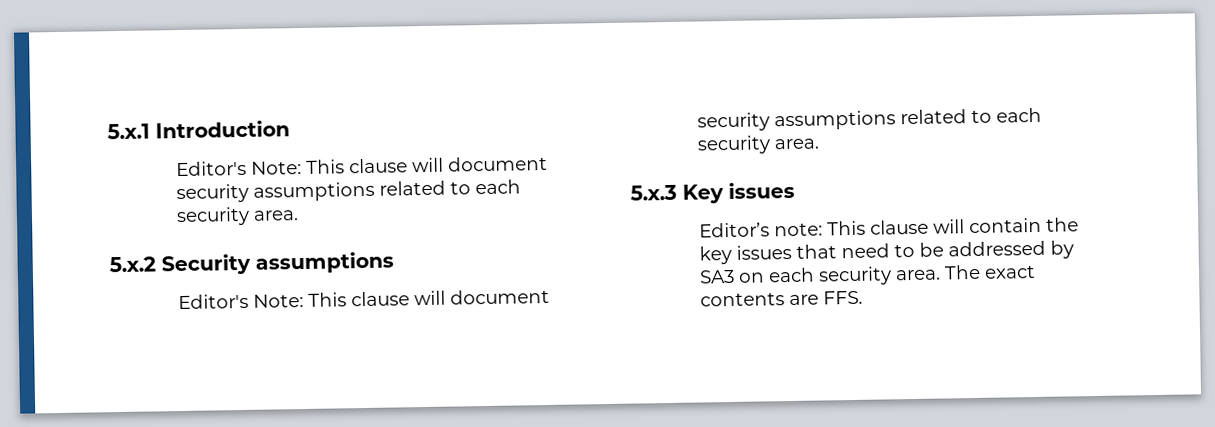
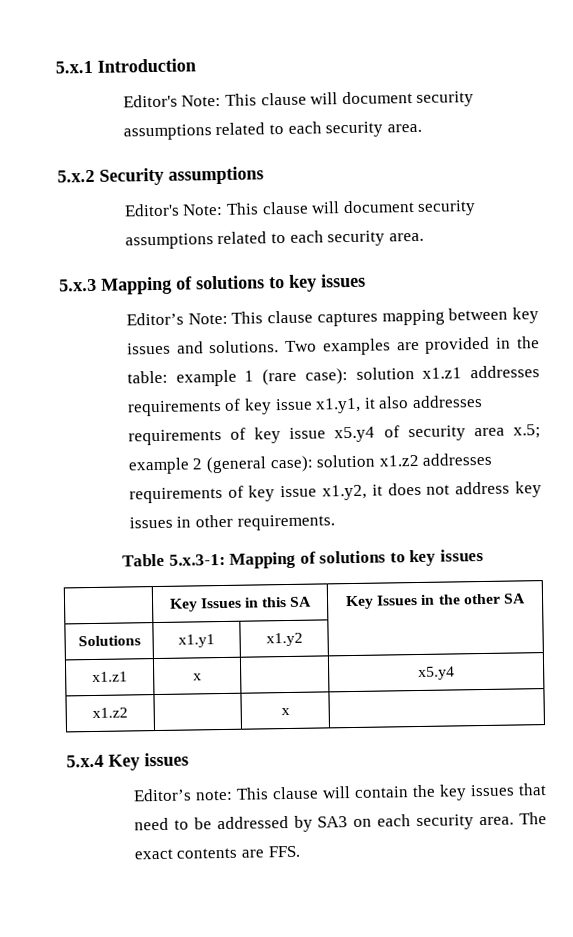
(677, 192) none -> [101,273,366,295] [125,307,539,327] [126,336,540,356] [126,365,540,387] [126,394,484,417] [127,424,541,446] [127,452,493,475] [128,481,542,504] [128,514,335,531] [121,548,485,569] [168,596,313,612] [345,593,526,610] [77,635,141,647] [178,634,215,648] [265,632,303,647] [92,671,128,683] [193,673,202,681] [417,666,455,681] [92,707,128,719] [280,707,290,716] [66,754,104,768] Mapping of solutions to key issues // Editor’s Note: This clause captures mapping between key issues and solutions. Two examples are provided in the table: example 1 (rare case): solution x1.z1 addresses requirements of key issue x1.y1, it also addresses requirements of key issue x5.y4 of security area x.5; example 2 (general case): solution x1.z2 addresses requirements of key issue x1.y2, it does not address key issues in other requirements. // Table 5.x.3-1: Mapping of solutions to key issues // | Key Issues in this SA | Key Issues in the other SA // Solutions | x1.y1 | x1.y2 | // x1.z1 | x | | x5.y4 // x1.z2 | | x | // 5.x.4

